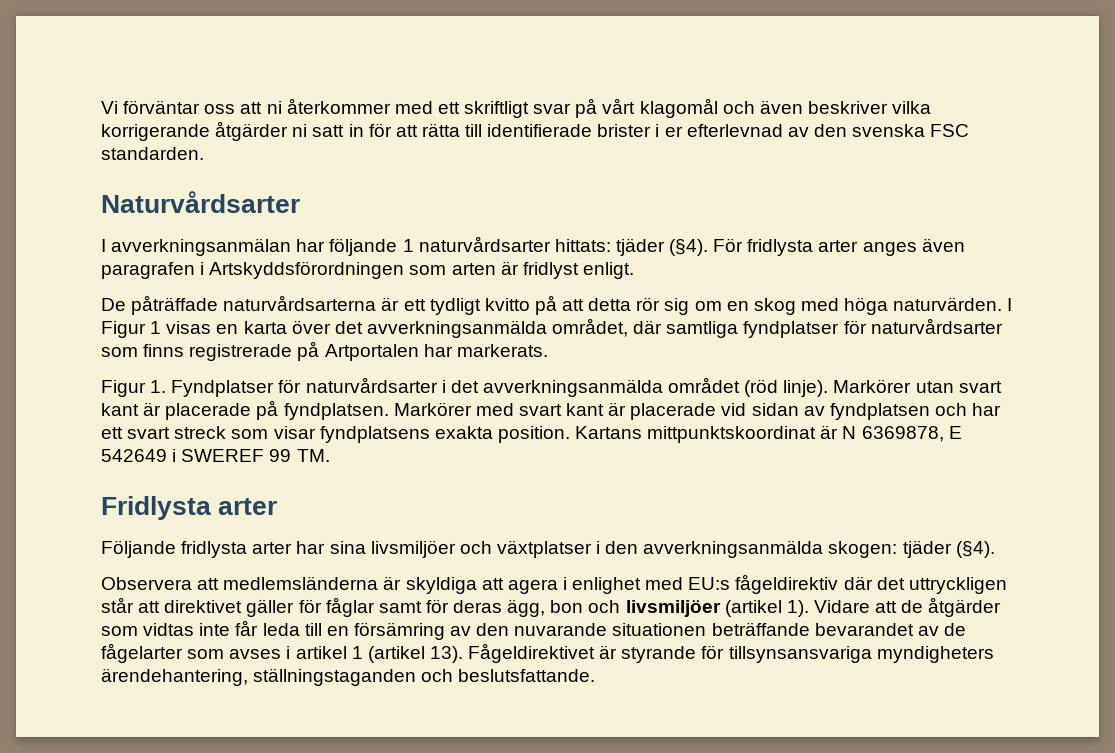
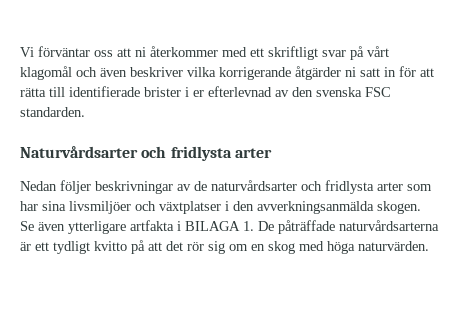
[101,236,965,256] [101,261,634,279] // I avverkningsanmälan har följande 1 naturvårdsarter hittats: tjäder (§4). För fridlysta arter anges även paragrafen i Artskyddsförordningen som arten är fridlyst enligt. // -> [141,146,272,161] [20,180,432,194] [20,201,421,214] [20,220,254,234] och fridlysta arter // Nedan följer beskrivningar av de naturvårdsarter och fridlysta arter som har sina livsmiljöer och växtplatser i den avverkningsanmälda skogen. Se även ytterligare artfakta i BILAGA 1.
[588,298,632,311] detta -> [166,241,183,251] det
[1007,298,1013,311] [101,318,1003,338] [101,341,548,361] [101,377,1002,397] [101,400,1002,420] [101,425,962,443] [101,449,330,462] [101,496,278,520] [101,540,995,558] [101,574,1007,594] [101,597,1002,617] [101,620,966,640] [101,643,994,663] [101,668,596,686] I Figur 1 visas en karta över det avverkningsanmälda området, där samtliga fyndplatser för naturvårdsarter som finns registrerade på Artportalen har markerats. // Figur 1. Fyndplatser för naturvårdsarter i det avverkningsanmälda området (röd linje). Markörer utan svart kant är placerade på fyndplatsen. Markörer med svart kant är placerade vid sidan av fyndplatsen och har ett svart streck som visar fyndplatsens exakta position. Kartans mittpunktskoordinat är N 6369878, E 542649 i SWEREF 99 TM. // Fridlysta arter // Följande fridlysta arter har sina livsmiljöer och växtplatser i den avverkningsanmälda skogen: tjäder (§4). // Observera att medlemsländerna är skyldiga att agera i enlighet med EU:s fågeldirektiv där det uttryckligen står att direktivet gäller för fåglar samt för deras ägg, bon och livsmiljöer (artikel 1). Vidare att de åtgärder som vidtas inte får leda till en försämring av den nuvarande situationen beträffande bevarandet av de fågelarter som avses i artikel 1 (artikel 13). Fågeldirektivet är styrande för tillsynsansvariga myndigheters ärendehantering, ställningstaganden och beslutsfattande. -> (429, 246) none

